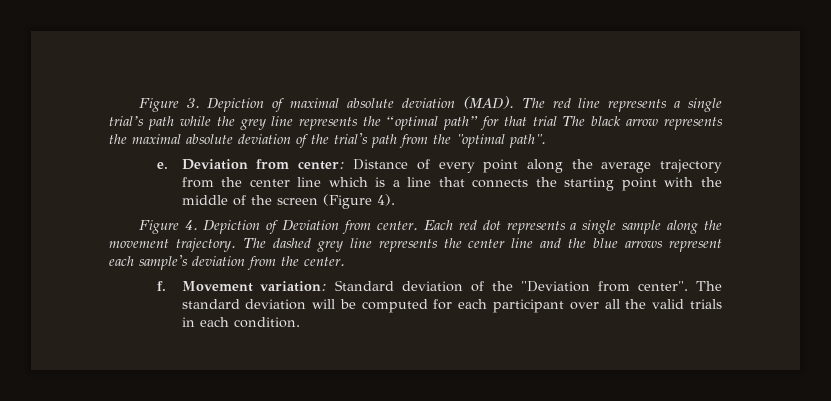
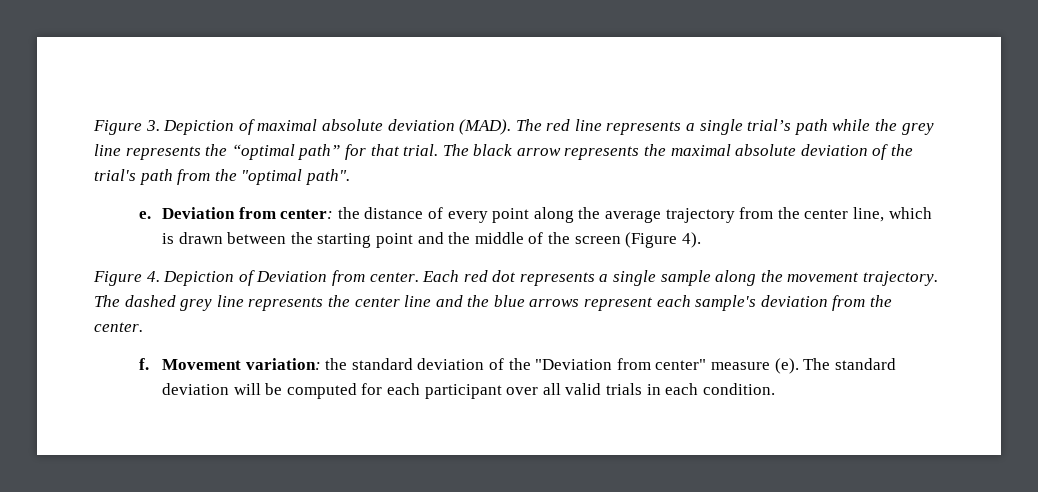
[532,116,557,126] trial -> [403,144,439,156] trial.
[353,159,409,170] Distance -> [337,207,424,219] the distance
[297,177,322,187] line -> [852,207,884,222] line,
[392,177,529,188] a line that connects -> [178,232,287,244] drawn between
[664,177,694,187] with -> [417,232,444,244] and
[335,280,395,291] Standard -> [325,358,413,370] the standard
[638,281,689,291] center". -> [655,358,799,374] center" measure (e).
[625,299,647,309] the -> (561, 389) none

